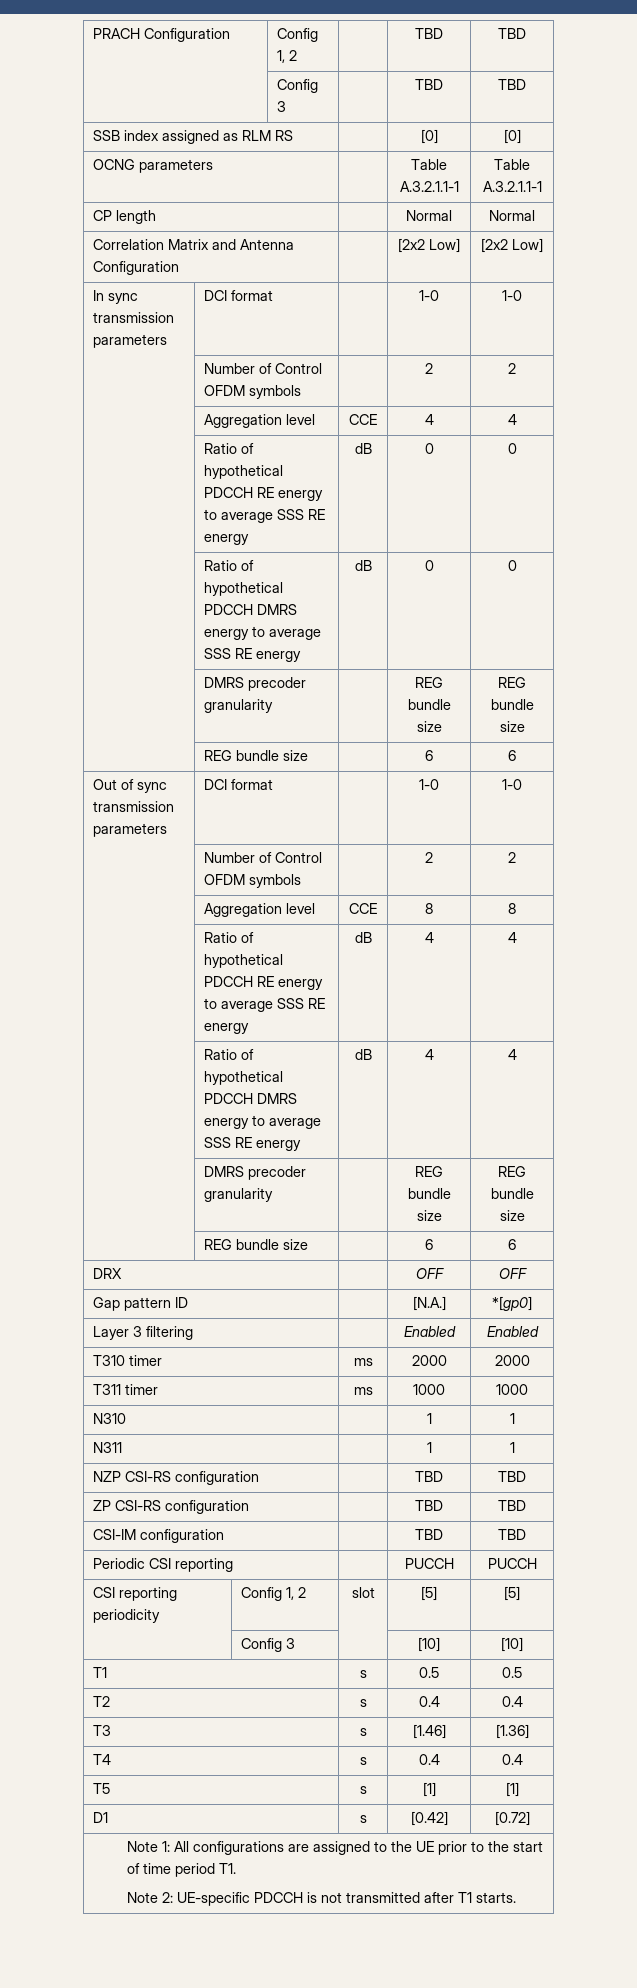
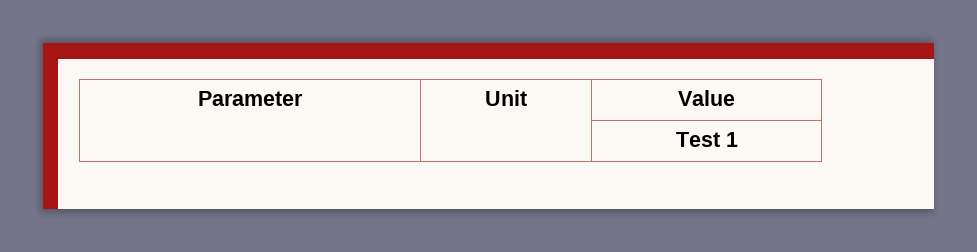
[92,28,230,42] [276,28,318,42] [276,50,297,63] [415,28,443,39] [498,28,526,39] [276,79,318,93] [276,101,286,112] [415,79,443,90] [498,79,526,90] [92,130,293,144] [420,129,438,144] [503,129,521,144] [92,159,213,173] [411,159,447,170] [399,181,459,192] [494,159,530,170] [482,181,542,192] [92,210,156,224] [406,210,452,221] [489,210,535,221] [92,239,294,250] [92,261,179,275] [398,238,460,253] [481,238,543,253] [92,290,138,304] [92,312,174,323] [92,334,167,348] [203,290,273,301] [419,290,439,301] [502,290,522,301] [203,363,322,374] [203,385,301,399] [425,363,433,374] [508,363,516,374] [203,414,315,428] [349,414,377,425] [424,414,434,425] [507,414,517,425] [203,443,254,454] [203,465,283,479] [203,487,323,501] [203,509,325,523] [203,534,249,545] [354,443,372,454] [424,443,434,454] [507,443,517,454] [203,560,254,571] [203,582,283,596] [203,604,297,615] [203,626,321,640] [203,648,301,662] [354,560,372,571] [424,560,434,571] [507,560,517,571] [203,677,306,691] [203,699,273,713] [415,677,443,688] [407,699,451,710] [416,721,442,732] [498,677,526,688] [490,699,534,710] [499,721,525,732] [203,750,308,761] [425,750,433,761] [508,750,516,761] [92,779,167,793] [92,801,174,812] [92,823,167,837] [203,779,273,790] [419,779,439,790] [502,779,522,790] [203,852,322,863] [203,874,301,888] [425,852,433,863] [508,852,516,863] [203,903,315,917] [349,903,377,914] [425,903,433,914] [508,903,516,914] [203,932,254,943] [203,954,283,968] [203,976,323,990] [203,998,325,1012] [203,1023,249,1034] [354,932,372,943] [424,932,434,943] [507,932,517,943] [203,1049,254,1060] [203,1071,283,1085] [203,1093,297,1104] [203,1115,321,1129] [203,1137,301,1151] [354,1049,372,1060] [424,1049,434,1060] [507,1049,517,1060] [203,1166,306,1180] [203,1188,273,1202] [415,1166,443,1177] [407,1188,451,1199] [416,1210,442,1221] [498,1166,526,1177] [490,1188,534,1199] [499,1210,525,1221] [203,1239,308,1250] [425,1239,433,1250] [508,1239,516,1250] [92,1268,122,1279] [415,1268,444,1279] [498,1268,527,1279] [92,1297,188,1311] [412,1296,446,1311] [492,1296,532,1311] [92,1326,193,1340] [403,1326,456,1337] [486,1326,539,1337] [92,1355,162,1366] [353,1358,373,1366] [411,1355,447,1366] [494,1355,530,1366] [92,1384,158,1395] [353,1387,373,1395] [413,1384,445,1395] [496,1384,528,1395] [92,1413,126,1424] [426,1413,432,1424] [509,1413,515,1424] [92,1442,122,1453] [426,1442,432,1453] [509,1442,515,1453] [92,1471,259,1485] [415,1471,443,1482] [498,1471,526,1482] [92,1500,249,1514] [415,1500,443,1511] [498,1500,526,1511] [92,1529,224,1543] [415,1529,443,1540] [498,1529,526,1540] [92,1558,233,1572] [404,1558,454,1569] [487,1558,537,1569] [92,1587,177,1601] [92,1609,160,1623] [240,1587,306,1601] [351,1587,375,1598] [421,1586,437,1601] [504,1586,520,1601] [240,1638,295,1652] [418,1637,440,1652] [501,1637,523,1652] [92,1667,107,1678] [359,1670,367,1678] [419,1667,439,1678] [502,1667,522,1678] [92,1696,110,1707] [359,1699,367,1707] [418,1696,440,1707] [501,1696,523,1707] [92,1725,111,1736] [359,1728,367,1736] [412,1724,446,1739] [495,1724,529,1739] [92,1754,111,1765] [359,1757,367,1765] [418,1754,440,1765] [501,1754,523,1765] [92,1783,110,1794] [359,1786,367,1794] [422,1782,436,1797] [505,1782,519,1797] [92,1812,108,1823] [359,1815,367,1823] [410,1811,448,1826] [494,1811,530,1826] [126,1841,543,1855] [126,1863,236,1877] [126,1892,516,1906] PRACH Configuration | Config 1, 2 | | TBD | TBD // | Config 3 | | TBD | TBD // SSB index assigned as RLM RS | | [0] | [0] // OCNG parameters | | Table A.3.2.1.1-1 | Table A.3.2.1.1-1 // CP length | | Normal | Normal // Correlation Matrix and Antenna Configuration | | [2x2 Low] | [2x2 Low] // In sync transmission parameters | DCI format | | 1-0 | 1-0 // | Number of Control OFDM symbols | | 2 | 2 // | Aggregation level | CCE | 4 | 4 // | Ratio of hypothetical PDCCH RE energy to average SSS RE energy | dB | 0 | 0 // | Ratio of hypothetical PDCCH DMRS energy to average SSS RE energy | dB | 0 | 0 // | DMRS precoder granularity | | REG bundle size | REG bundle size // | REG bundle size | | 6 | 6 // Out of sync transmission parameters | DCI format | | 1-0 | 1-0 // | Number of Control OFDM symbols | | 2 | 2 // | Aggregation level | CCE | 8 | 8 // | Ratio of hypothetical PDCCH RE energy to average SSS RE energy | dB | 4 | 4 // | Ratio of hypothetical PDCCH DMRS energy to average SSS RE energy | dB | 4 | 4 // | DMRS precoder granularity | | REG bundle size | REG bundle size // | REG bundle size | | 6 | 6 // DRX | | OFF | OFF // Gap pattern ID | | [N.A.] | *[gp0] // Layer 3 filtering | | Enabled | Enabled // T310 timer | ms | 2000 | 2000 // T311 timer | ms | 1000 | 1000 // N310 | | 1 | 1 // N311 | | 1 | 1 // NZP CSI-RS configuration | | TBD | TBD // ZP CSI-RS configuration | | TBD | TBD // CSI-IM configuration | | TBD | TBD // Periodic CSI reporting | | PUCCH | PUCCH // CSI reporting periodicity | Config 1, 2 | slot | [5] | [5] // | Config 3 | | [10] | [10] // T1 | s | 0.5 | 0.5 // T2 | s | 0.4 | 0.4 // T3 | s | [1.46] | [1.36] // T4 | s | 0.4 | 0.4 // T5 | s | [1] | [1] // D1 | s | [0.42] | [0.72] // Note 1: All configurations are assigned to the UE prior to the start of time period T1. // Note 2: UE-specific PDCCH is not transmitted after T1 starts. -> [198,91,303,106] [485,90,527,106] [678,90,735,106] [675,132,738,147] Parameter | Unit | Value // | | Test 1

